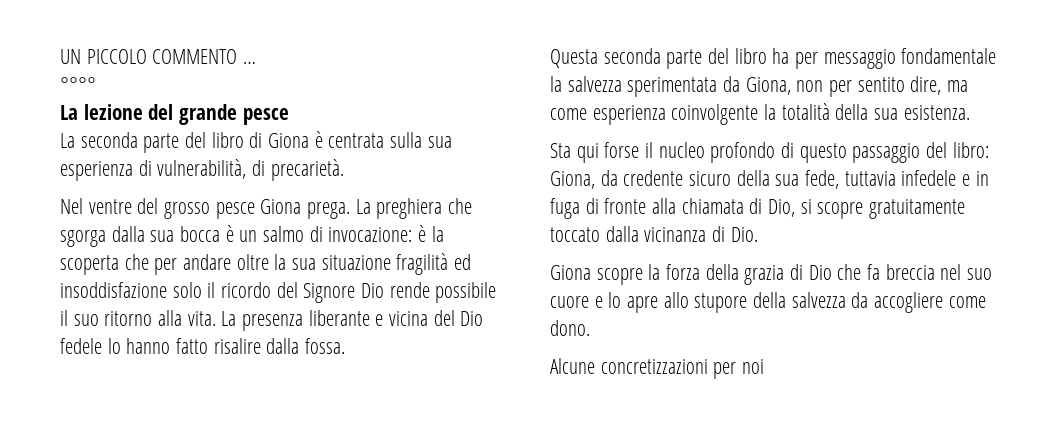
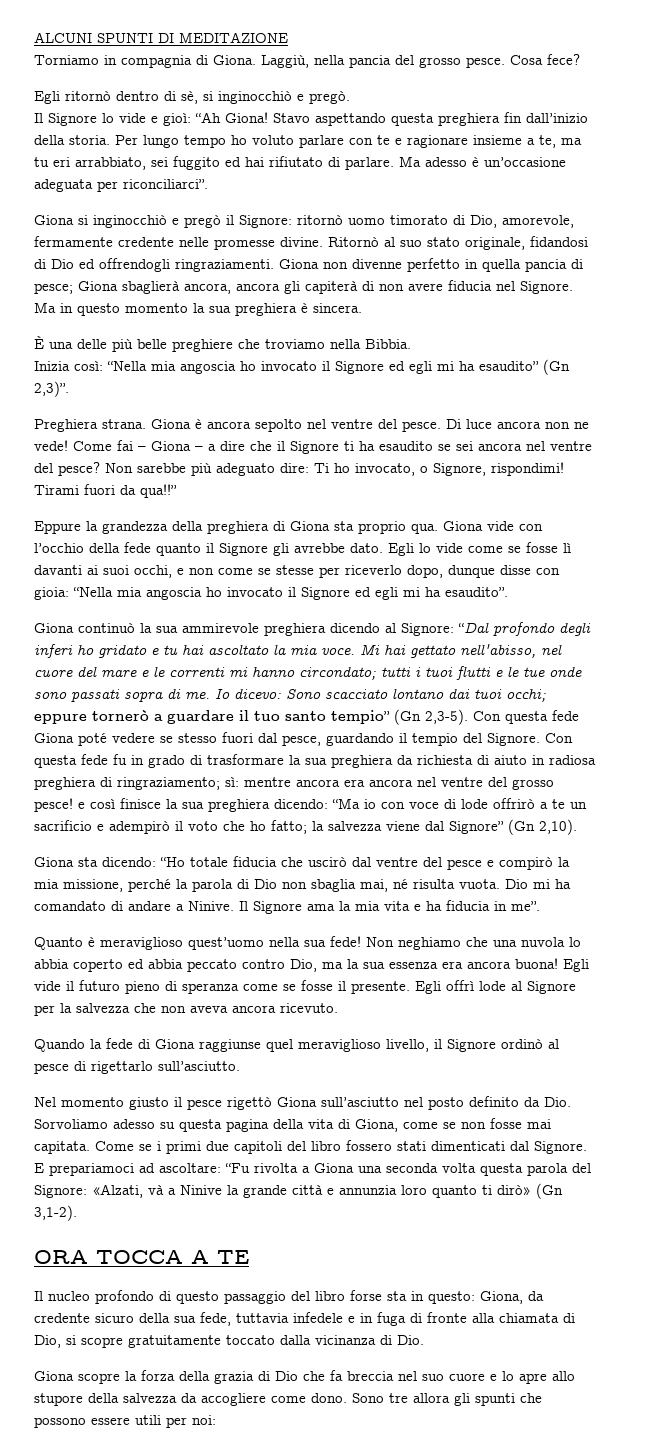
[60,49,257,64] [60,77,96,92] [60,104,289,125] [60,131,452,153] [60,159,344,181] [60,198,473,219] [60,225,444,247] [60,253,472,275] [60,282,497,303] [60,310,484,331] [60,338,346,354] [550,48,997,69] [550,76,969,97] [550,103,970,125] [550,142,654,163] UN PICCOLO COMMENTO … // °°°° // La lezione del grande pesce // La seconda parte del libro di Giona è centrata sulla sua esperienza di vulnerabilità, di precarietà. // Nel ventre del grosso pesce Giona prega. La preghiera che sgorga dalla sua bocca è un salmo di invocazione: è la scoperta che per andare oltre la sua situazione fragilità ed insoddisfazione solo il ricordo del Signore Dio rende possibile il suo ritorno alla vita. La presenza liberante e vicina del Dio fedele lo hanno fatto risalire dalla fossa. // Questa seconda parte del libro ha per messaggio fondamentale la salvezza sperimentata da Giona, non per sentito dire, ma come esperienza coinvolgente la totalità della sua esistenza. // Sta qui forse il -> [34,32,288,43] [34,54,580,68] [34,91,350,104] [34,112,588,126] [34,135,582,148] [34,156,566,170] [34,179,208,192] [34,215,574,228] [34,236,588,250] [34,258,583,272] [34,280,573,294] [34,302,362,316] [34,336,411,352] [34,359,570,375] [34,381,69,397] [34,419,589,432] [34,440,592,454] [34,462,564,476] [34,484,177,498] [34,521,543,534] [34,542,571,556] [34,565,560,578] [34,587,508,600] [34,622,591,636] [34,644,562,658] [34,666,582,680] [34,688,546,702] [34,709,579,725] [34,732,573,746] [34,754,596,768] [34,777,554,790] [34,798,587,812] [34,819,577,835] [34,856,570,870] [34,879,571,892] [34,900,540,914] [34,936,581,950] [34,958,589,972] [34,980,576,994] [34,1003,338,1016] [34,1038,559,1052] [34,1061,240,1074] [34,1096,571,1110] [34,1118,551,1132] [34,1140,587,1154] [34,1163,591,1176] [34,1183,563,1199] [34,1205,77,1221] [34,1250,249,1264] [34,1291,43,1301] ALCUNI SPUNTI DI MEDITAZIONE // Torniamo in compagnia di Giona. Laggiù, nella pancia del grosso pesce. Cosa fece? // Egli ritornò dentro di sè, si inginocchiò e pregò. // Il Signore lo vide e gioì: “Ah Giona! Stavo aspettando questa preghiera fin dall’inizio della storia. Per lungo tempo ho voluto parlare con te e ragionare insieme a te, ma tu eri arrabbiato, sei fuggito ed hai rifiutato di parlare. Ma adesso è un’occasione adeguata per riconciliarci”. // Giona si inginocchiò e pregò il Signore: ritornò uomo timorato di Dio, amorevole, fermamente credente nelle promesse divine. Ritornò al suo stato originale, fidandosi di Dio ed offrendogli ringraziamenti. Giona non divenne perfetto in quella pancia di pesce; Giona sbaglierà ancora, ancora gli capiterà di non avere fiducia nel Signore. Ma in questo momento la sua preghiera è sincera. // È una delle più belle preghiere che troviamo nella Bibbia. // Inizia così: “Nella mia angoscia ho invocato il Signore ed egli mi ha esaudito” (Gn 2,3)”. // Preghiera strana. Giona è ancora sepolto nel ventre del pesce. Di luce ancora non ne vede! Come fai – Giona – a dire che il Signore ti ha esaudito se sei ancora nel ventre del pesce? Non sarebbe più adeguato dire: Ti ho invocato, o Signore, rispondimi! Tirami fuori da qua!!” // Eppure la grandezza della preghiera di Giona sta proprio qua. Giona vide con l’occhio della fede quanto il Signore gli avrebbe dato. Egli lo vide come se fosse lì davanti ai suoi occhi, e non come se stesse per riceverlo dopo, dunque disse con gioia: “Nella mia angoscia ho invocato il Signore ed egli mi ha esaudito”. // Giona continuò la sua ammirevole preghiera dicendo al Signore: “Dal profondo degli inferi ho gridato e tu hai ascoltato la mia voce. Mi hai gettato nell'abisso, nel cuore del mare e le correnti mi hanno circondato; tutti i tuoi flutti e le tue onde sono passati sopra di me. Io dicevo: Sono scacciato lontano dai tuoi occhi; eppure tornerò a guardare il tuo santo tempio” (Gn 2,3-5). Con questa fede Giona poté vedere se stesso fuori dal pesce, guardando il tempio del Signore. Con questa fede fu in grado di trasformare la sua preghiera da richiesta di aiuto in radiosa preghiera di ringraziamento; sì: mentre ancora era ancora nel ventre del grosso pesce! e così finisce la sua preghiera dicendo: “Ma io con voce di lode offrirò a te un sacrificio e adempirò il voto che ho fatto; la salvezza viene dal Signore” (Gn 2,10). // Giona sta dicendo: “Ho totale fiducia che uscirò dal ventre del pesce e compirò la mia missione, perché la parola di Dio non sbaglia mai, né risulta vuota. Dio mi ha comandato di andare a Ninive. Il Signore ama la mia vita e ha fiducia in me”. // Quanto è meraviglioso quest’uomo nella sua fede! Non neghiamo che una nuvola lo abbia coperto ed abbia peccato contro Dio, ma la sua essenza era ancora buona! Egli vide il futuro pieno di speranza come se fosse il presente. Egli offrì lode al Signore per la salvezza che non aveva ancora ricevuto. // Quando la fede di Giona raggiunse quel meraviglioso livello, il Signore ordinò al pesce di rigettarlo sull’asciutto. // Nel momento giusto il pesce rigettò Giona sull’asciutto nel posto definito da Dio. Sorvoliamo adesso su questa pagina della vita di Giona, come se non fosse mai capitata. Come se i primi due capitoli del libro fossero stati dimenticati dal Signore. E prepariamoci ad ascoltare: “Fu rivolta a Giona una seconda volta questa parola del Signore: «Alzati, và a Ninive la grande città e annunzia loro quanto ti dirò» (Gn 3,1-2). // ORA TOCCA A TE // Il
[952,142,989,158] libro: -> [315,1290,475,1304] libro forse sta in questo:
[550,358,765,379] // Alcune concretizzazioni per noi -> [352,1393,542,1406] [34,1415,216,1428] Sono tre allora gli spunti che possono essere utili per noi:

